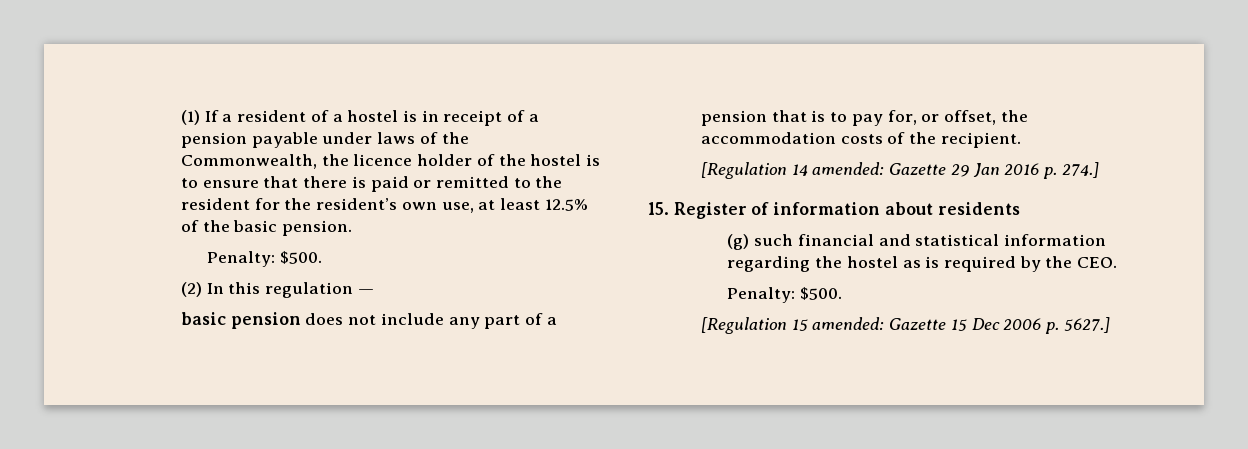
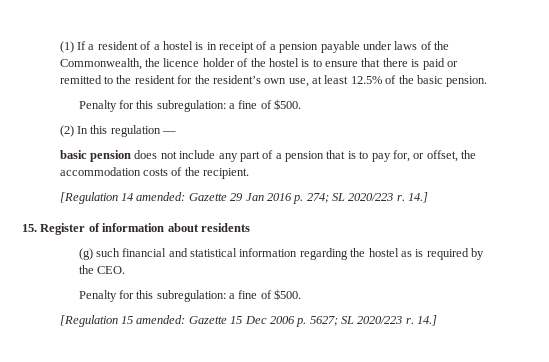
[207,251,276,267] Penalty: -> [78,100,272,112] Penalty for this subregulation: a fine of
[1061,162,1099,178] 274.] -> [306,192,429,203] 274; SL 2020/223 r. 14.]
[727,287,796,303] Penalty: -> [78,290,272,302] Penalty for this subregulation: a fine of
[1063,317,1110,333] 5627.] -> [309,315,438,326] 5627; SL 2020/223 r. 14.]

